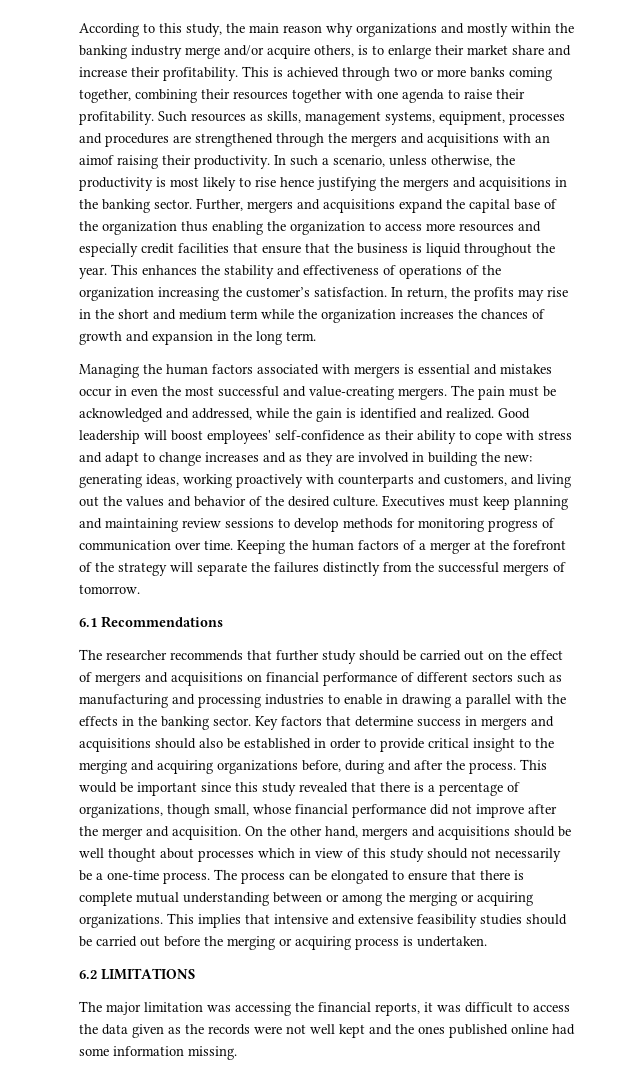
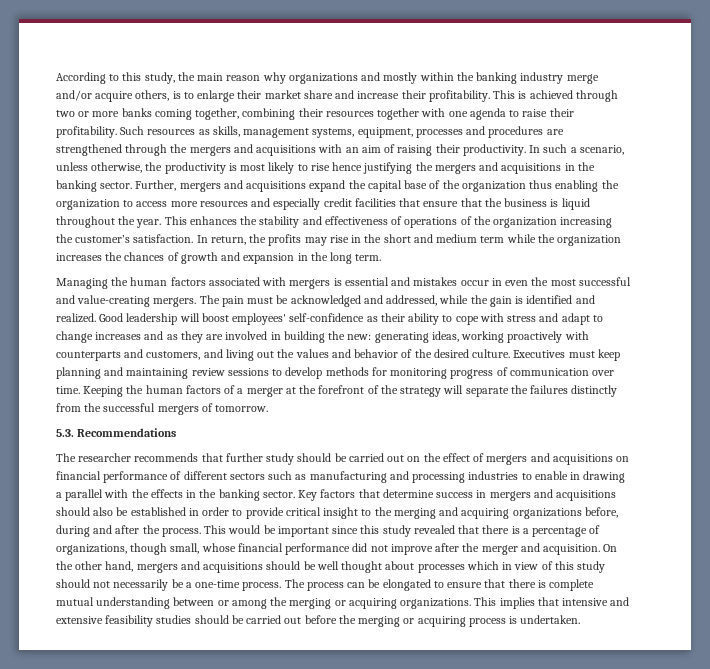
[79,155,114,165] aimof -> [361,144,396,153] aim of
[79,618,97,627] 6.1 -> [56,429,74,437] 5.3.
[79,968,195,980] [79,1001,570,1016] [79,1024,575,1038] [79,1046,237,1060] // 6.2 LIMITATIONS // The major limitation was accessing the financial reports, it was difficult to access the data given as the records were not well kept and the ones published online had some information missing. -> (581, 619) none

